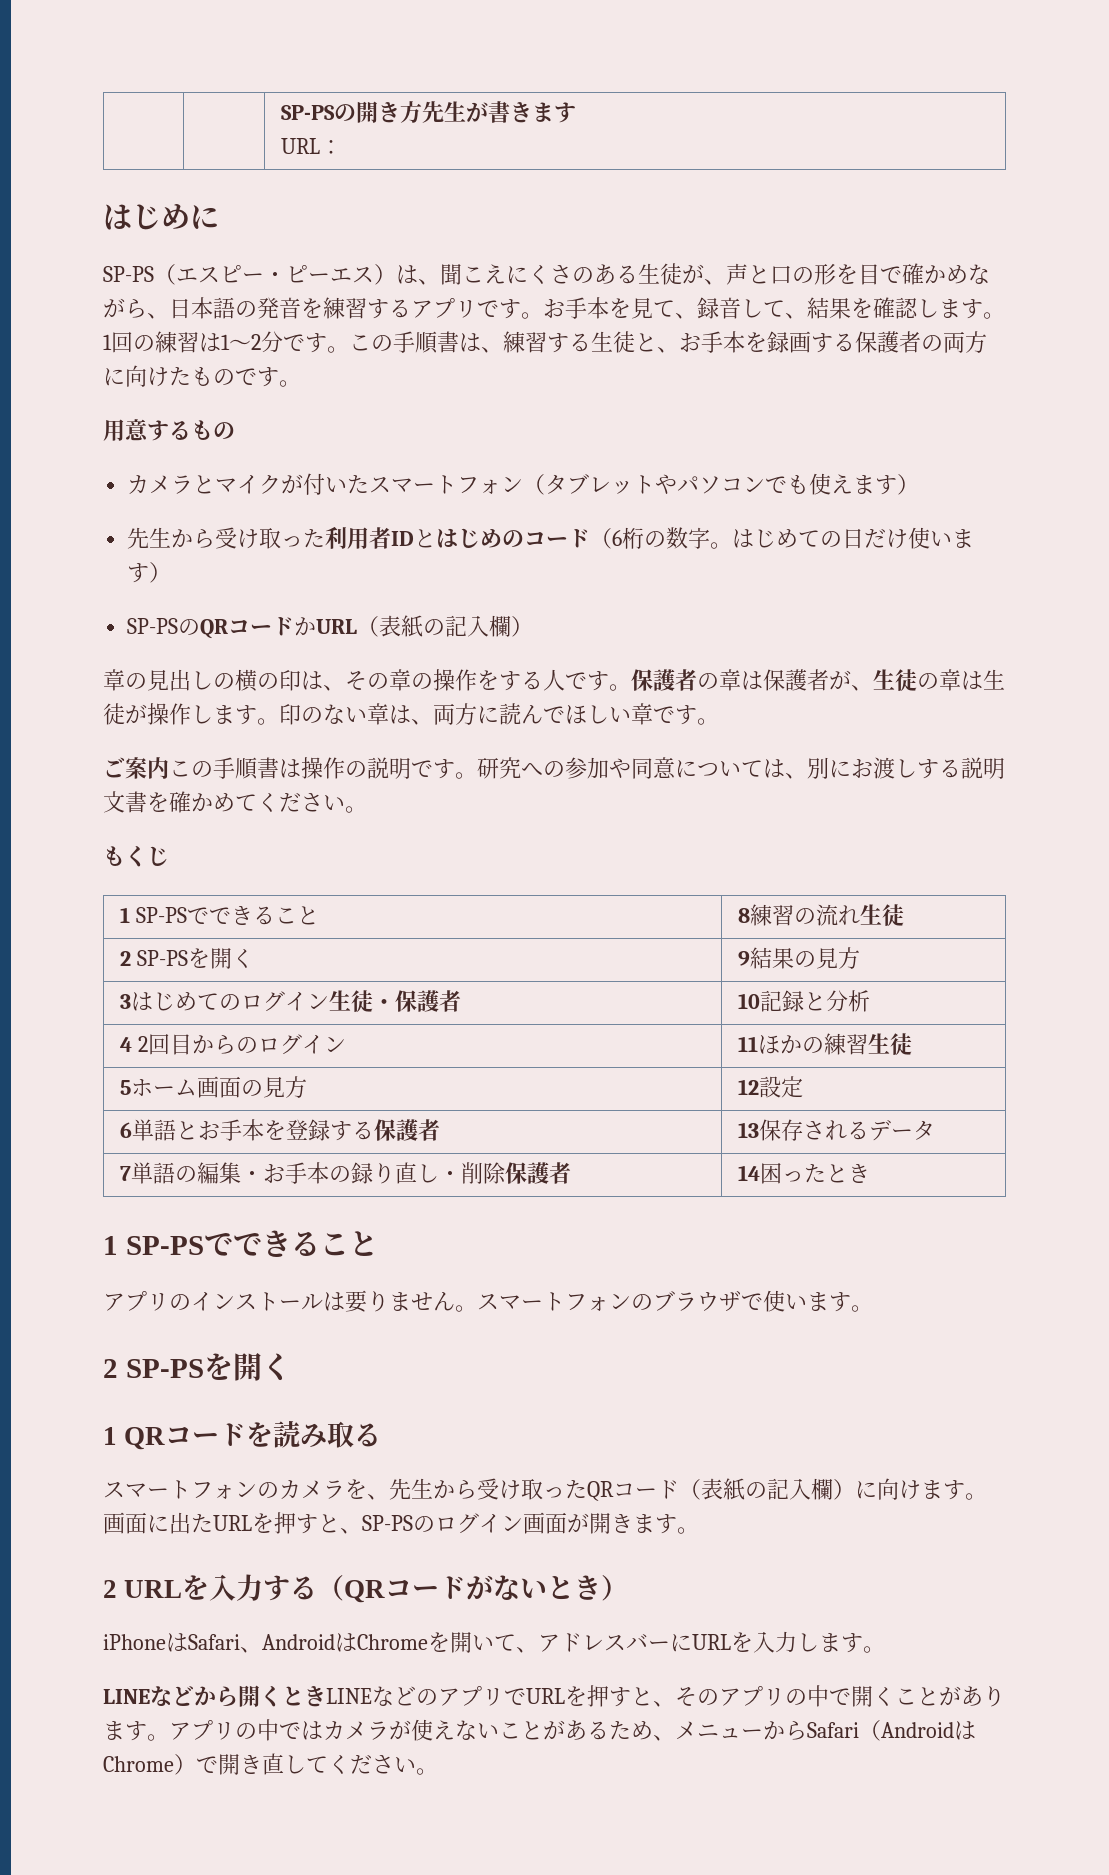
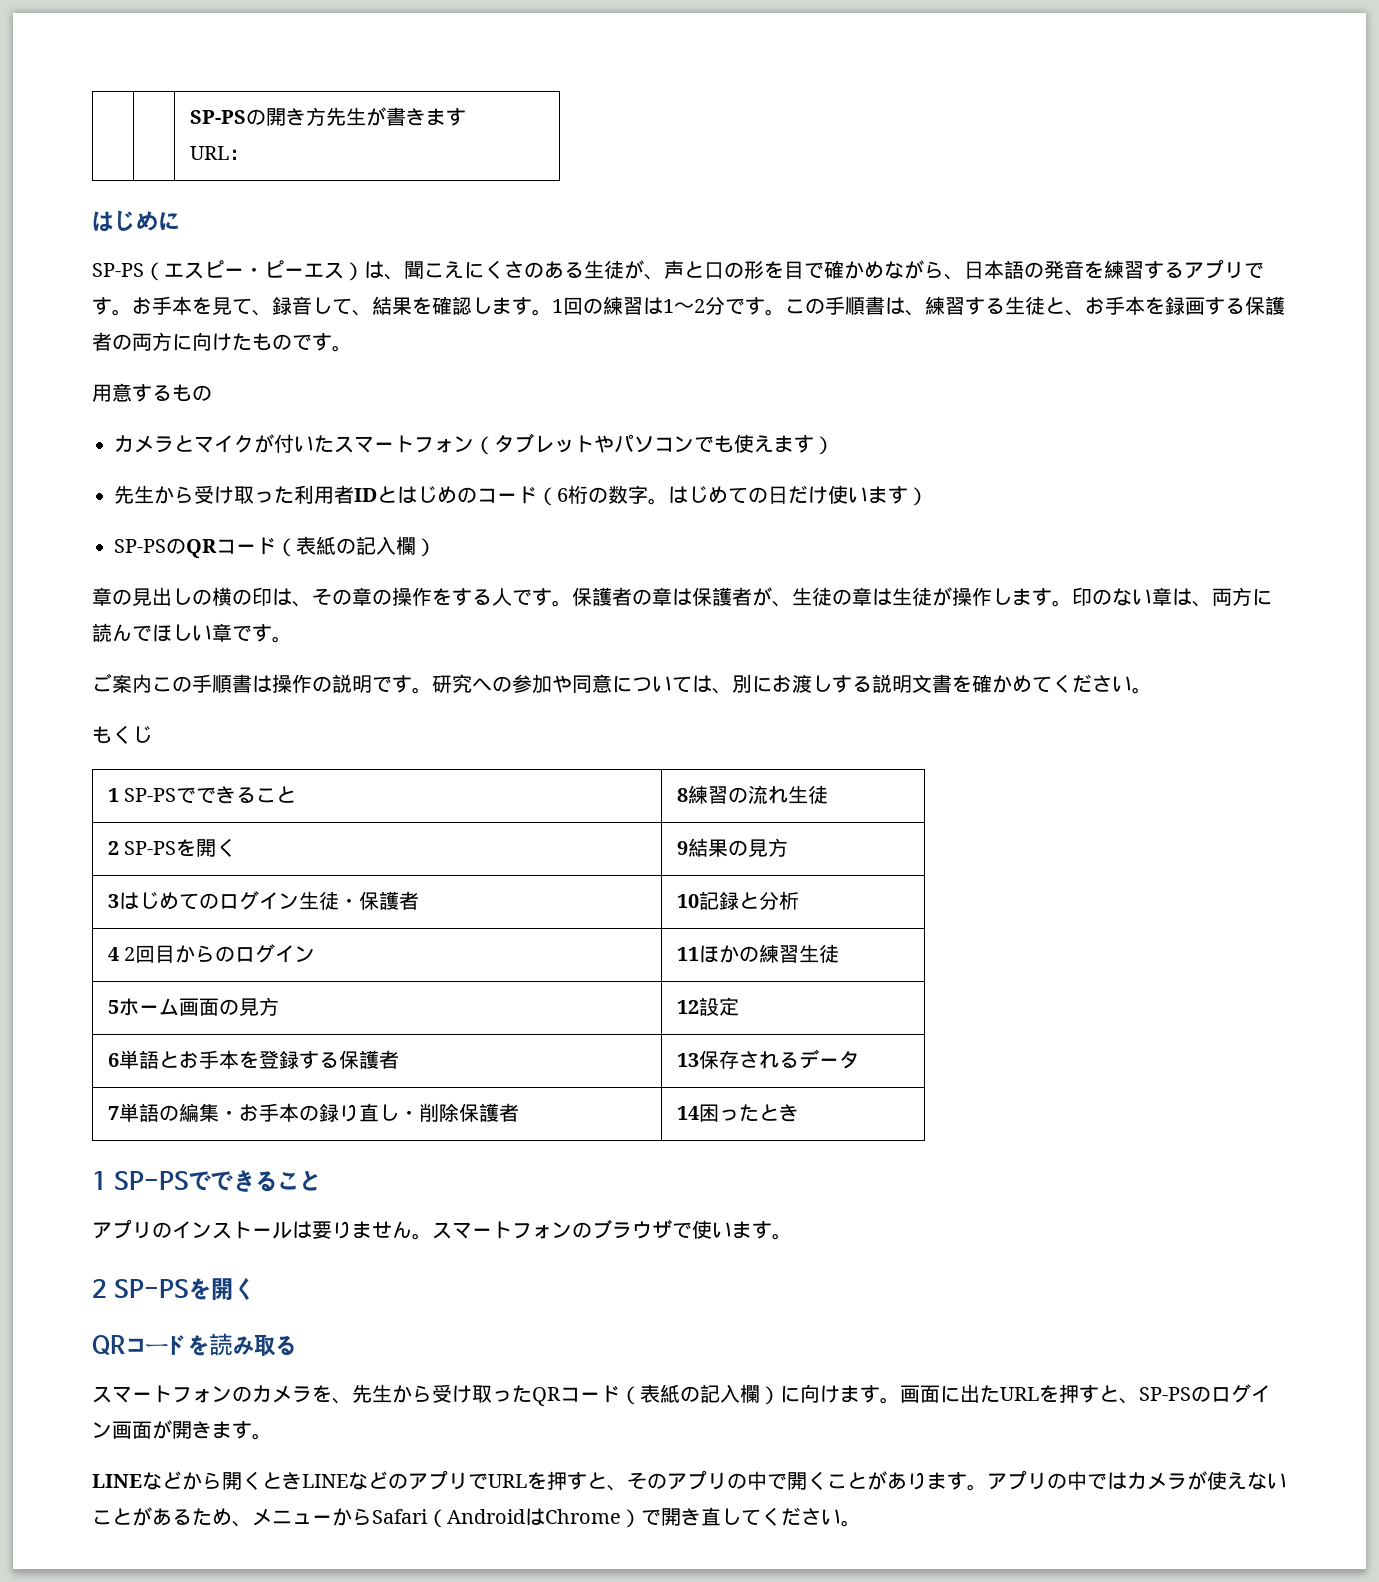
[294,617,358,636] かURL -> (276, 546) none
[103,1427,117,1445] 1 -> (255, 1289) none
[103,1574,629,1603] [103,1631,885,1653] // 2 URLを入力する（QRコードがないとき） // iPhoneはSafari、AndroidはChromeを開いて、アドレスバーにURLを入力します。 -> (272, 1436) none

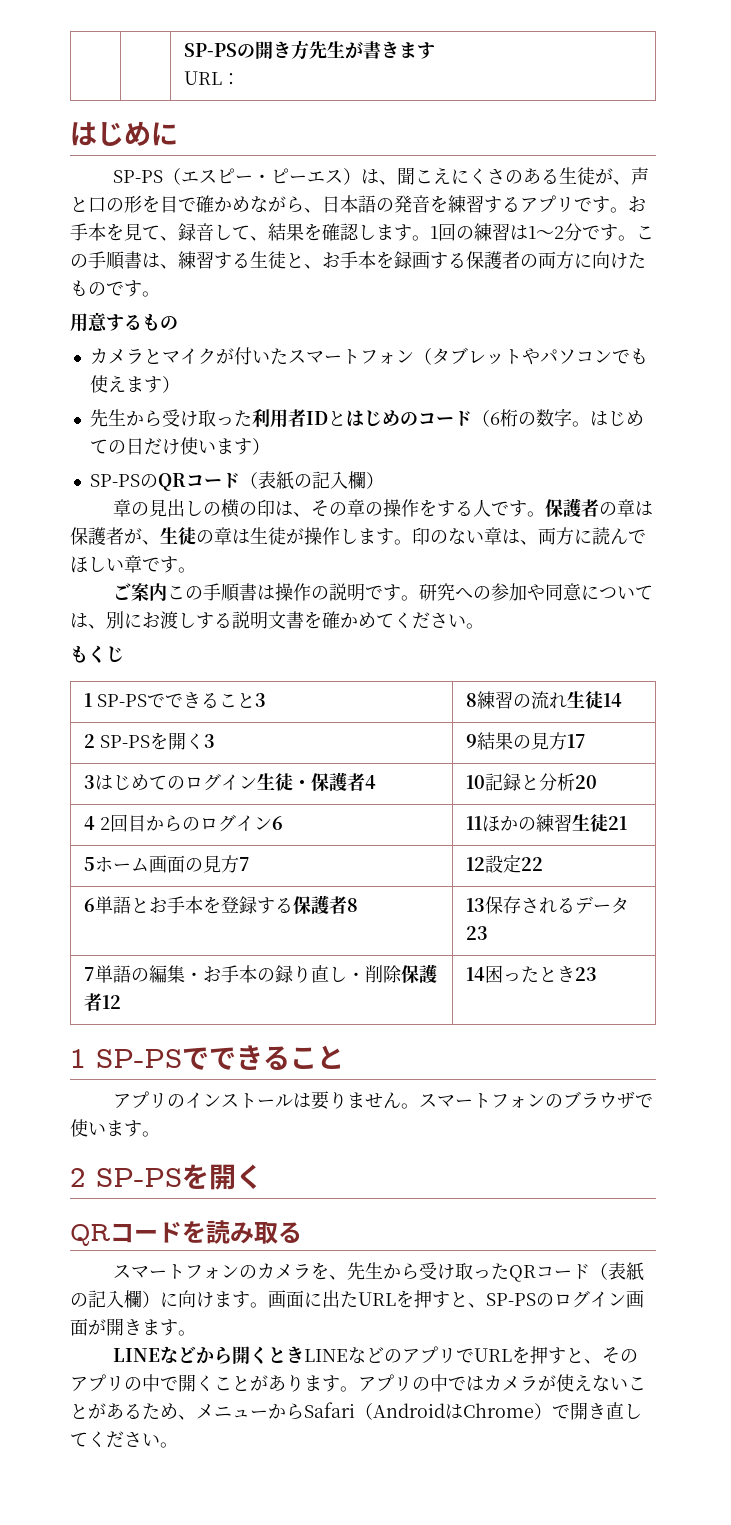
(296, 794) none -> [254,693,266,707] 3
[107,838,236,857] // 2 SP-PSを開く -> [602,693,622,707] [83,732,215,750] 14 // 2 SP-PSを開く3
(788, 847) none -> [566,734,586,748] 17
(419, 900) none -> [364,775,376,789] 4
(799, 900) none -> [574,775,597,789] 20
(315, 954) none -> [271,816,283,830] 6
(839, 953) none -> [607,816,627,830] 21
(279, 1006) none -> [238,857,250,871] 7
(739, 1006) none -> [520,857,543,871] 22
(399, 1059) none -> [346,898,358,912] 8
(859, 1060) none -> [465,926,488,940] 23
(519, 1112) none -> [101,995,121,1009] 12
(799, 1113) none -> [574,967,597,981] 23

